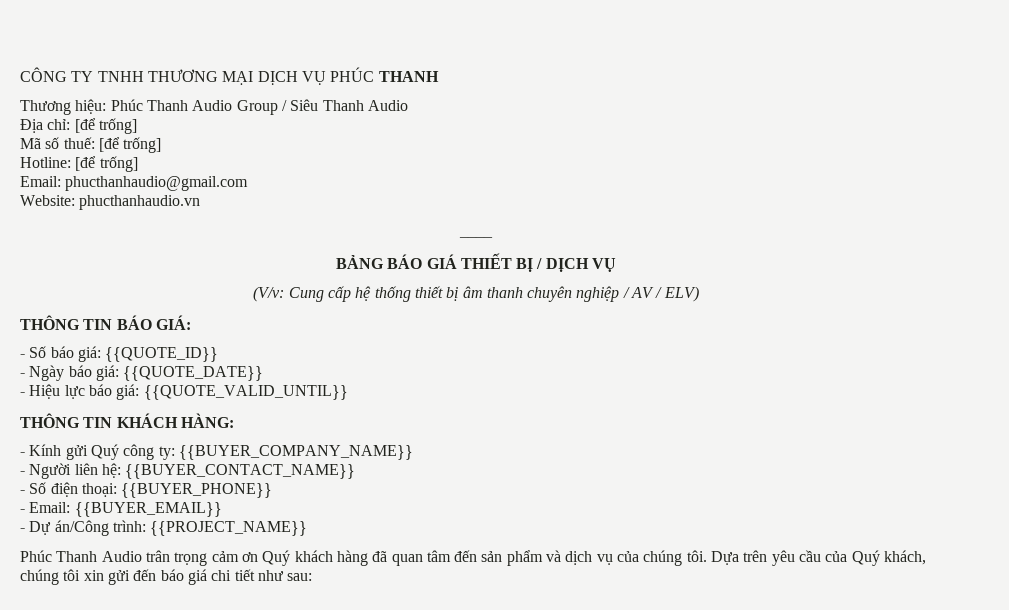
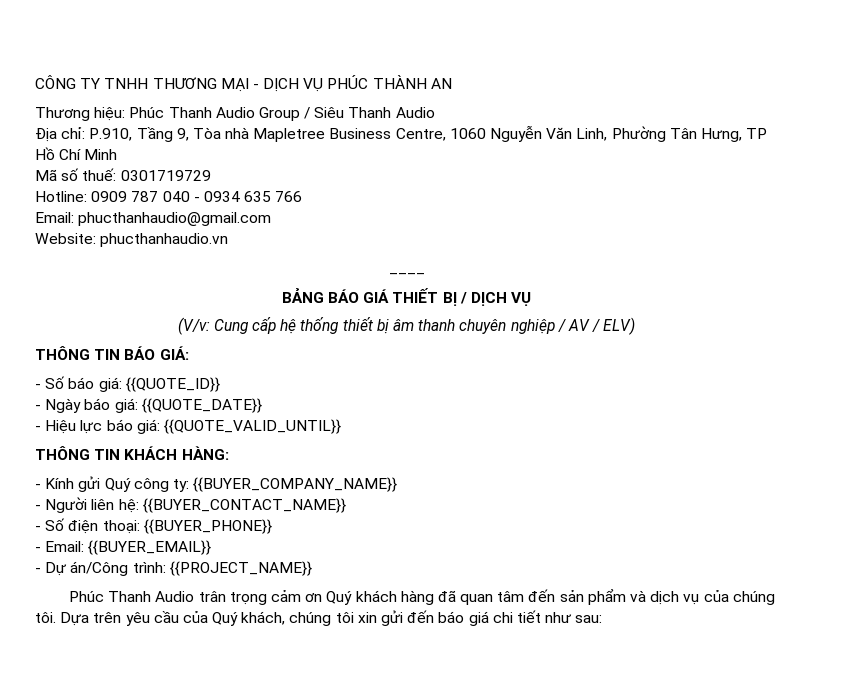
(254, 78) none -> [252,84,259,89] -
[378,71,439,82] THANH -> [372,75,452,89] THÀNH AN
[74,118,137,134] [để trống] -> [89,125,768,142] [35,147,118,160] P.910, Tầng 9, Tòa nhà Mapletree Business Centre, 1060 Nguyễn Văn Linh, Phường Tân Hưng, TP Hồ Chí Minh
[98,137,162,153] [để trống] -> [120,170,211,181] 0301719729
[75,156,138,172] [để trống] -> [91,191,303,202] 0909 787 040 - 0934 635 766

